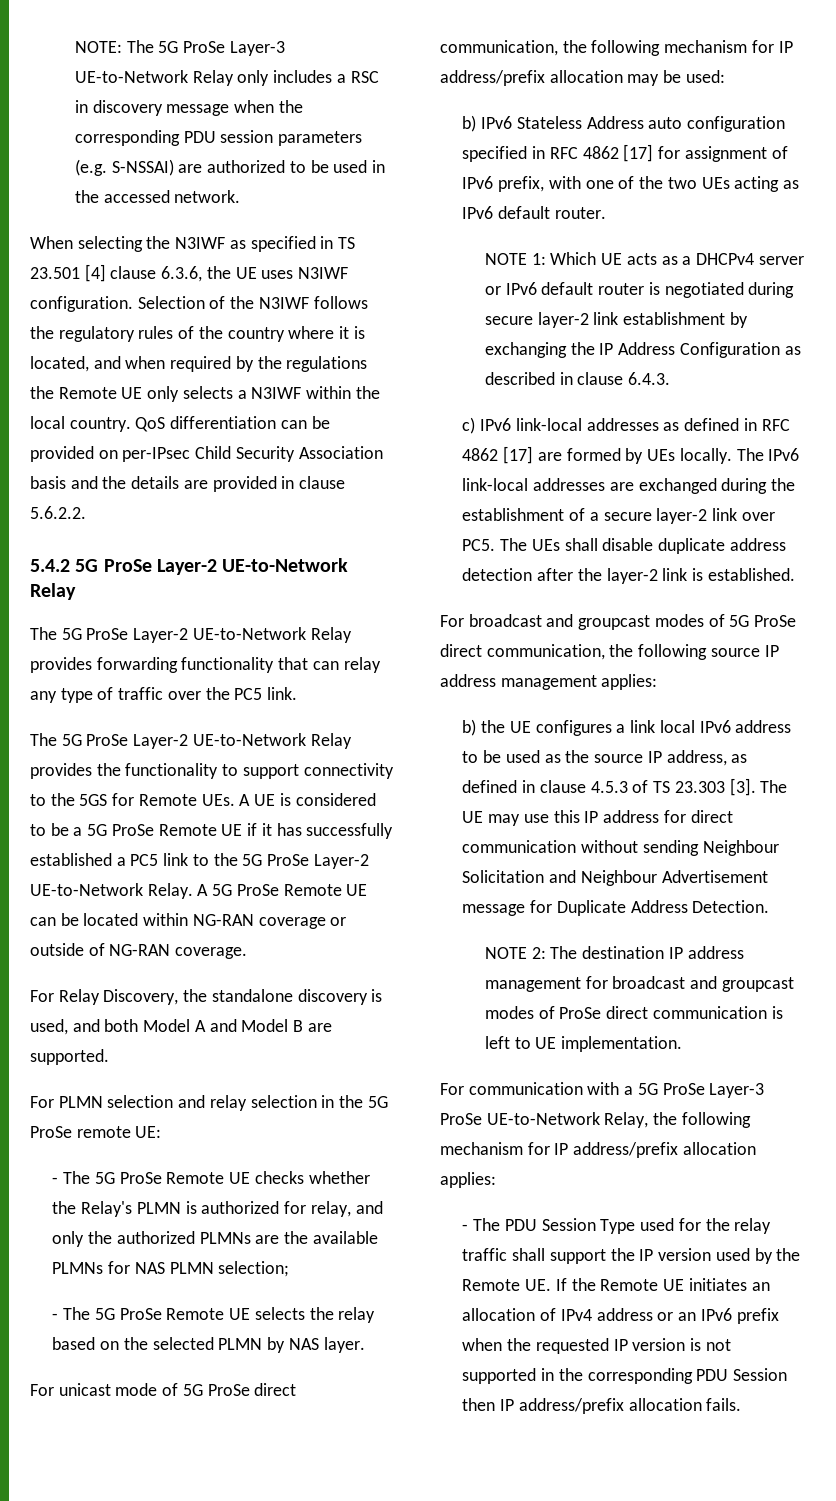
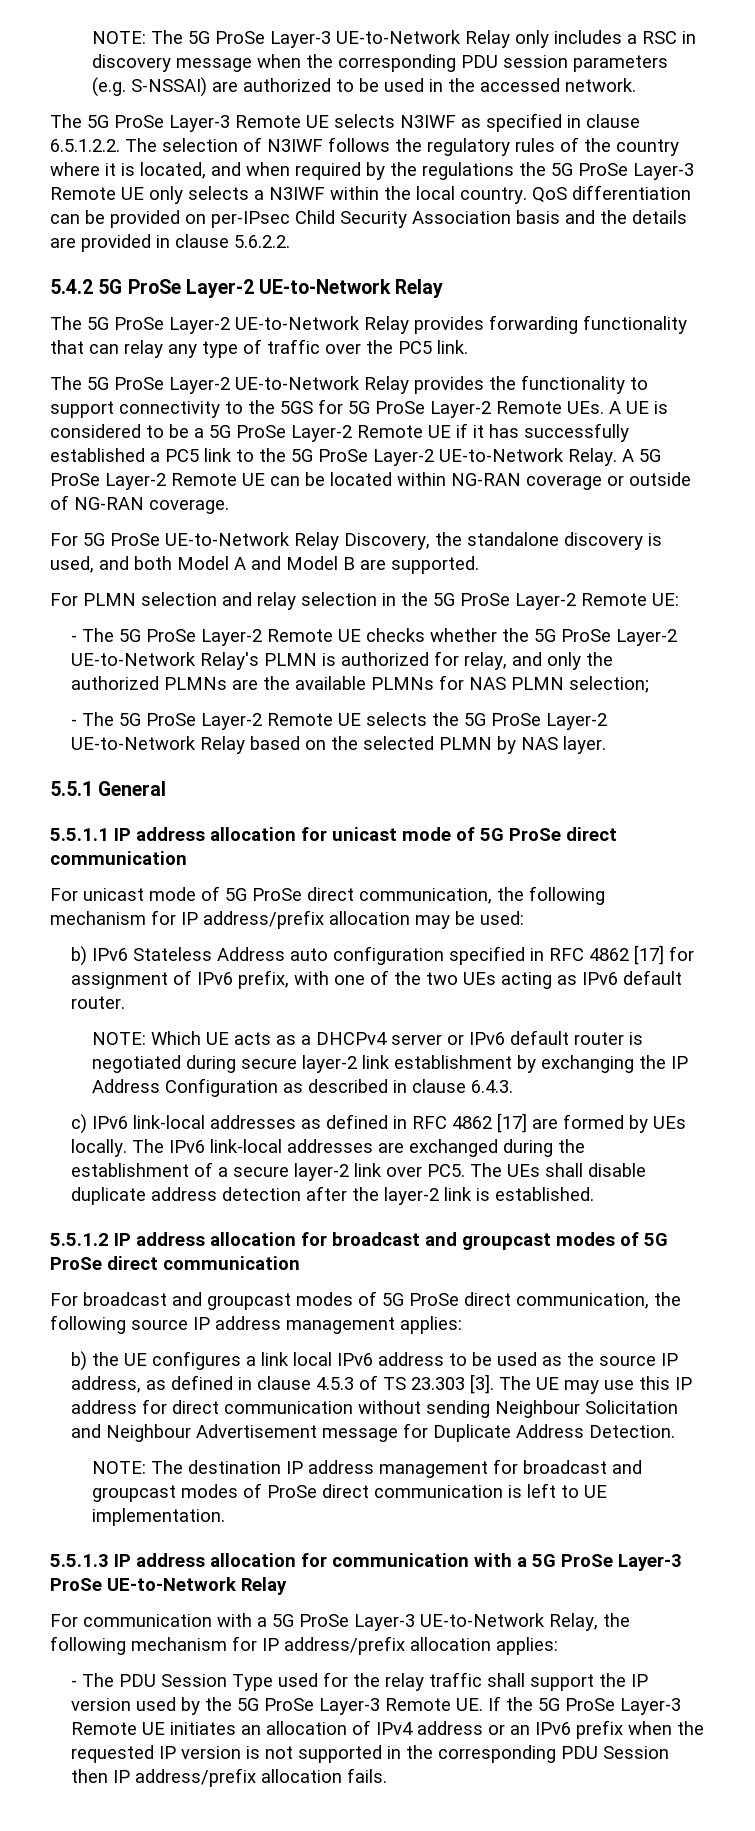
[30,236,356,252] [30,264,349,282] [30,296,255,312] When selecting the N3IWF as specified in TS 23.501 [4] clause 6.3.6, the UE uses N3IWF configuration. Selection of the -> [50,113,640,132] [50,137,262,152] The 5G ProSe Layer-3 Remote UE selects N3IWF as specified in clause 6.5.1.2.2. The selection of
(54, 392) none -> [551,163,694,180] 5G ProSe Layer-3
(135, 799) none -> [348,401,491,418] 5G ProSe Layer-2
(154, 830) none -> [291,425,352,442] Layer-2
(279, 890) none -> [105,473,166,490] Layer-2
(54, 996) none -> [83,532,290,546] 5G ProSe UE-to-Network
[76,1126,131,1138] remote -> [515,593,647,610] Layer-2 Remote
(162, 1178) none -> [201,629,263,646] Layer-2
(77, 1207) none -> [534,629,678,646] [71,652,197,666] 5G ProSe Layer-2 UE-to-Network
(162, 1314) none -> [201,713,263,730] Layer-2
[338,1307,376,1323] relay -> [464,713,608,730] [71,736,246,754] 5G ProSe Layer-2 UE-to-Network Relay
(365, 1345) none -> [50,781,167,796] [50,827,617,841] [50,851,187,865] // 5.5.1 General // 5.5.1.1 IP address allocation for unicast mode of 5G ProSe direct communication
[484,253,546,265] NOTE 1: -> [92,1032,147,1045] NOTE:
(795, 574) none -> [50,1232,668,1250] [50,1256,300,1270] // 5.5.1.2 IP address allocation for broadcast and groupcast modes of 5G ProSe direct communication
[484,947,546,959] NOTE 2: -> [92,1461,147,1474] NOTE:
(683, 1044) none -> [50,1553,682,1571] [50,1577,287,1595] // 5.5.1.3 IP address allocation for communication with a 5G ProSe Layer-3 ProSe UE-to-Network Relay
[440,1113,482,1125] ProSe -> (415, 1622) none
(801, 1254) none -> [237,1698,381,1715] 5G ProSe Layer-3
(596, 1284) none -> [538,1698,682,1715] 5G ProSe Layer-3

